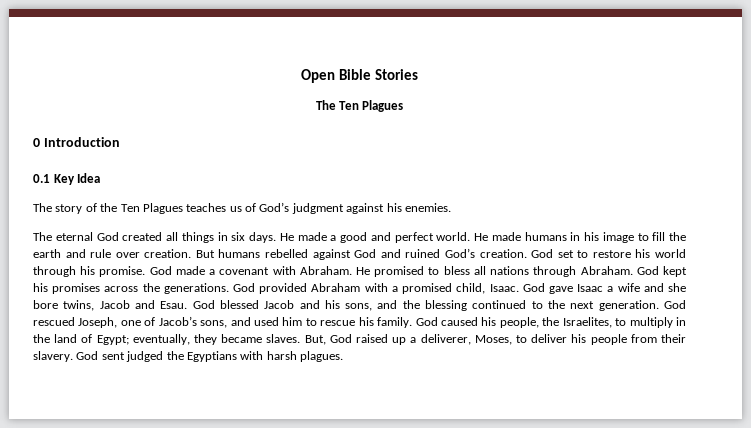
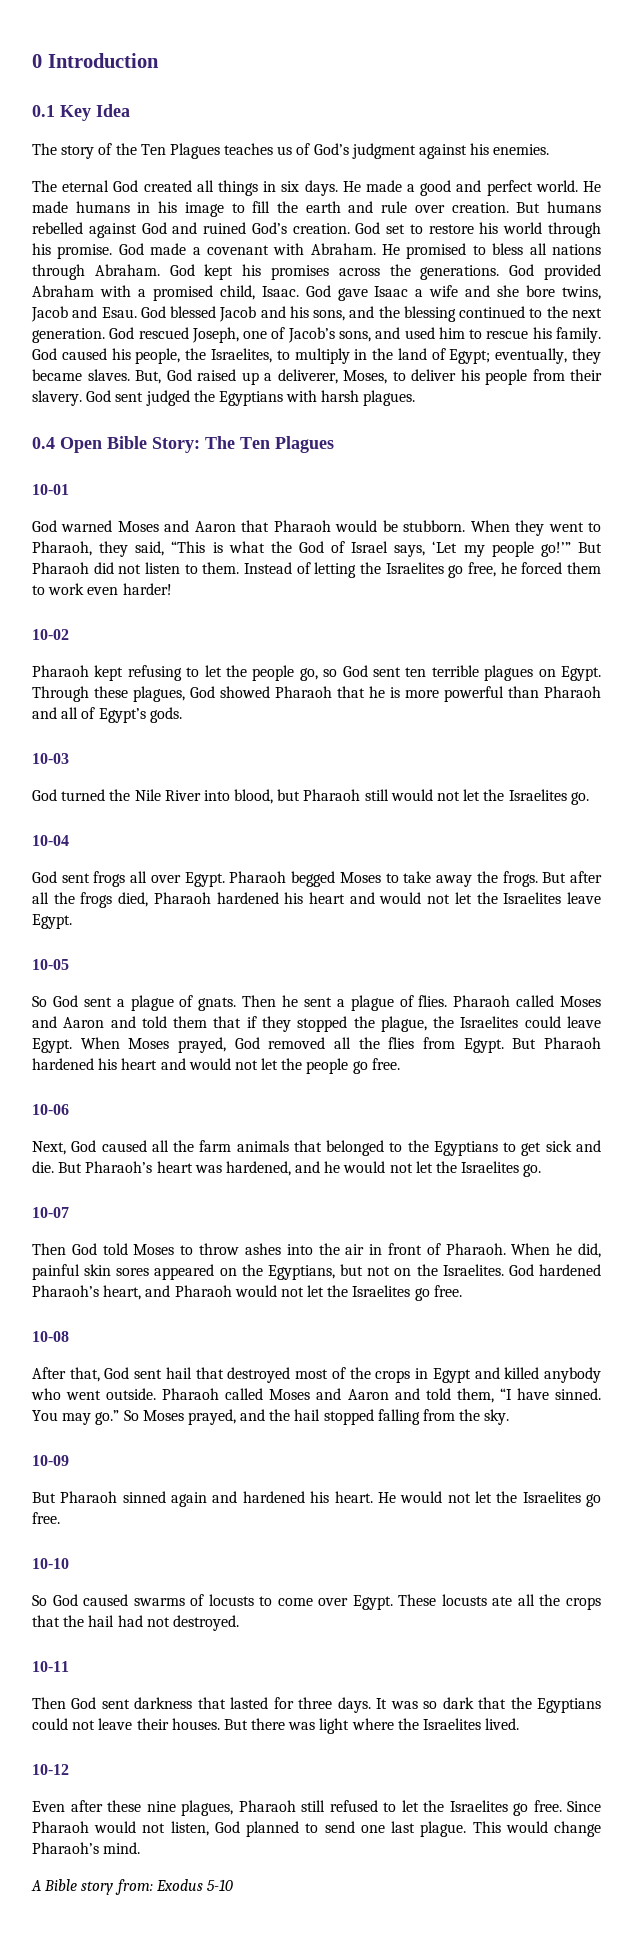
[300,69,419,83] [315,100,404,112] Open Bible Stories // The Ten Plagues // -> (32, 61) none
(343, 356) none -> [32,436,334,453] [32,484,69,495] [32,520,601,536] [32,541,602,557] [32,562,602,578] [32,583,172,595] [32,629,69,640] [32,665,601,681] [32,686,601,702] [32,707,182,723] [32,753,69,764] [32,789,589,805] [32,835,69,846] [32,871,603,887] [32,892,601,908] [32,914,72,929] [32,959,69,970] [32,995,601,1011] [32,1016,601,1032] [32,1037,601,1053] [32,1058,400,1074] [32,1104,69,1115] [32,1140,601,1156] [32,1161,542,1177] [32,1207,69,1218] [32,1243,601,1258] [32,1264,601,1280] [32,1285,462,1301] [32,1331,69,1342] [32,1367,602,1383] [31,1388,602,1403] [32,1409,510,1425] [32,1455,69,1466] [32,1491,601,1507] [32,1512,60,1524] [32,1558,69,1569] [32,1594,601,1610] [32,1615,239,1631] [32,1661,69,1672] [32,1697,602,1713] [32,1718,520,1734] [32,1764,69,1775] [32,1800,601,1816] [32,1821,601,1837] [32,1842,141,1854] [31,1879,233,1895] // 0.4 Open Bible Story: The Ten Plagues // 10-01 // God warned Moses and Aaron that Pharaoh would be stubborn. When they went to Pharaoh, they said, “This is what the God of Israel says, ‘Let my people go!’” But Pharaoh did not listen to them. Instead of letting the Israelites go free, he forced them to work even harder! // 10-02 // Pharaoh kept refusing to let the people go, so God sent ten terrible plagues on Egypt. Through these plagues, God showed Pharaoh that he is more powerful than Pharaoh and all of Egypt’s gods. // 10-03 // God turned the Nile River into blood, but Pharaoh still would not let the Israelites go. // 10-04 // God sent frogs all over Egypt. Pharaoh begged Moses to take away the frogs. But after all the frogs died, Pharaoh hardened his heart and would not let the Israelites leave Egypt. // 10-05 // So God sent a plague of gnats. Then he sent a plague of flies. Pharaoh called Moses and Aaron and told them that if they stopped the plague, the Israelites could leave Egypt. When Moses prayed, God removed all the flies from Egypt. But Pharaoh hardened his heart and would not let the people go free. // 10-06 // Next, God caused all the farm animals that belonged to the Egyptians to get sick and die. But Pharaoh’s heart was hardened, and he would not let the Israelites go. // 10-07 // Then God told Moses to throw ashes into the air in front of Pharaoh. When he did, painful skin sores appeared on the Egyptians, but not on the Israelites. God hardened Pharaoh’s heart, and Pharaoh would not let the Israelites go free. // 10-08 // After that, God sent hail that destroyed most of the crops in Egypt and killed anybody who went outside. Pharaoh called Moses and Aaron and told them, “I have sinned. You may go.” So Moses prayed, and the hail stopped falling from the sky. // 10-09 // But Pharaoh sinned again and hardened his heart. He would not let the Israelites go free. // 10-10 // So God caused swarms of locusts to come over Egypt. These locusts ate all the crops that the hail had not destroyed. // 10-11 // Then God sent darkness that lasted for three days. It was so dark that the Egyptians could not leave their houses. But there was light where the Israelites lived. // 10-12 // Even after these nine plagues, Pharaoh still refused to let the Israelites go free. Since Pharaoh would not listen, God planned to send one last plague. This would change Pharaoh’s mind. // A Bible story from: Exodus 5-10

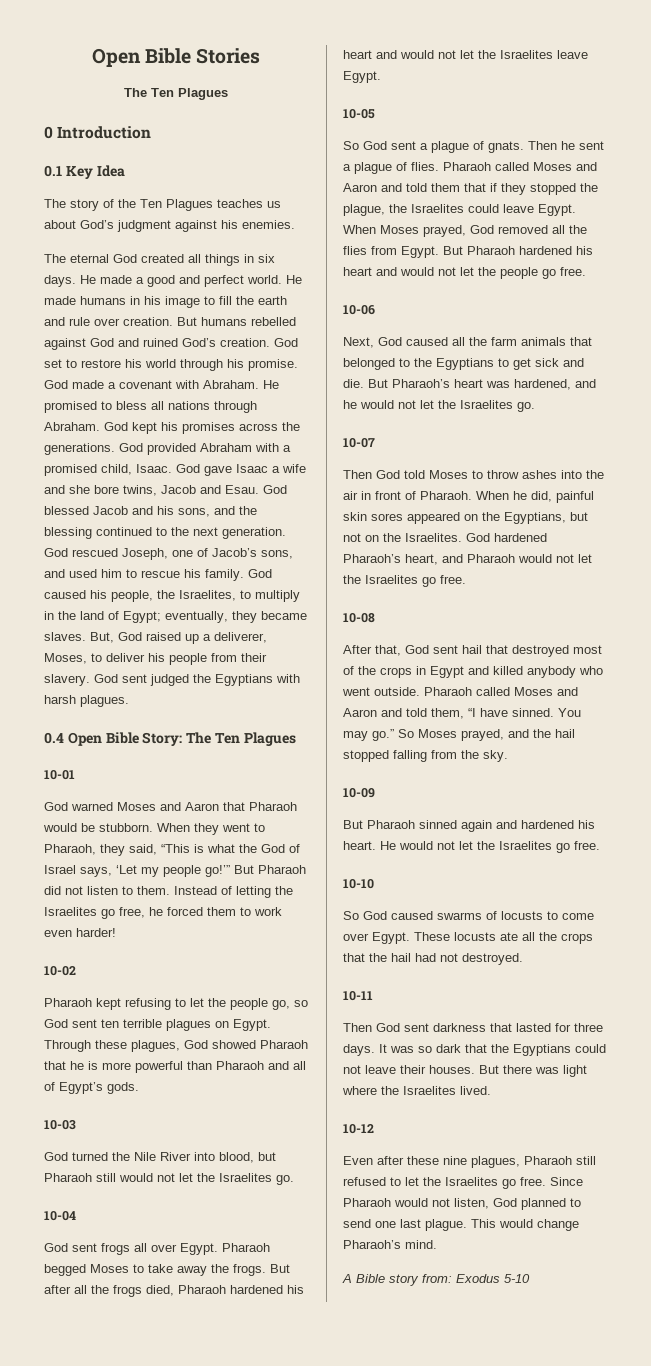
(32, 61) none -> [91,48,261,67] [124,88,228,100] Open Bible Stories // The Ten Plagues //
[296,143,311,155] of -> [44,220,76,229] about

